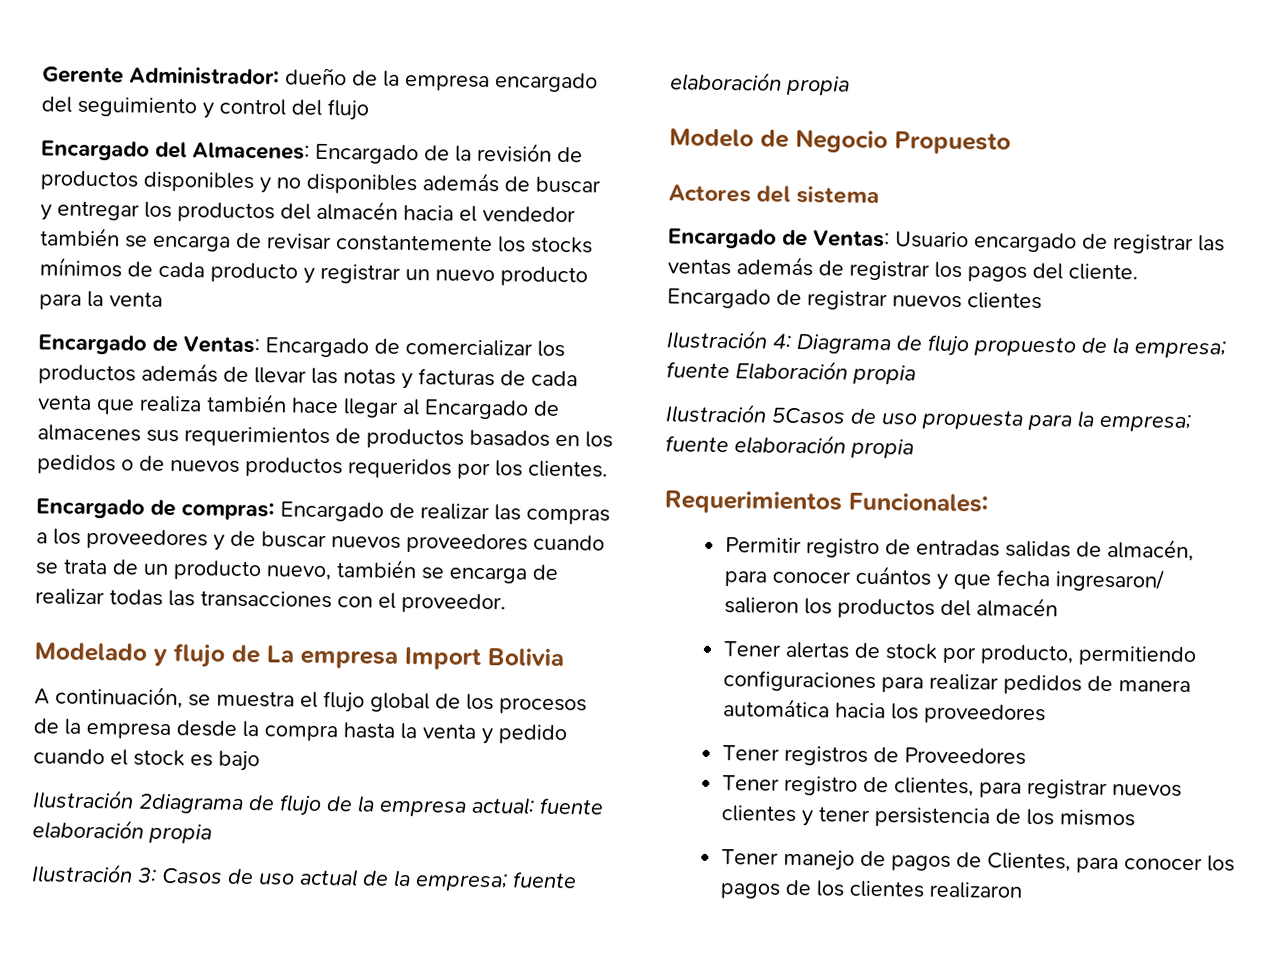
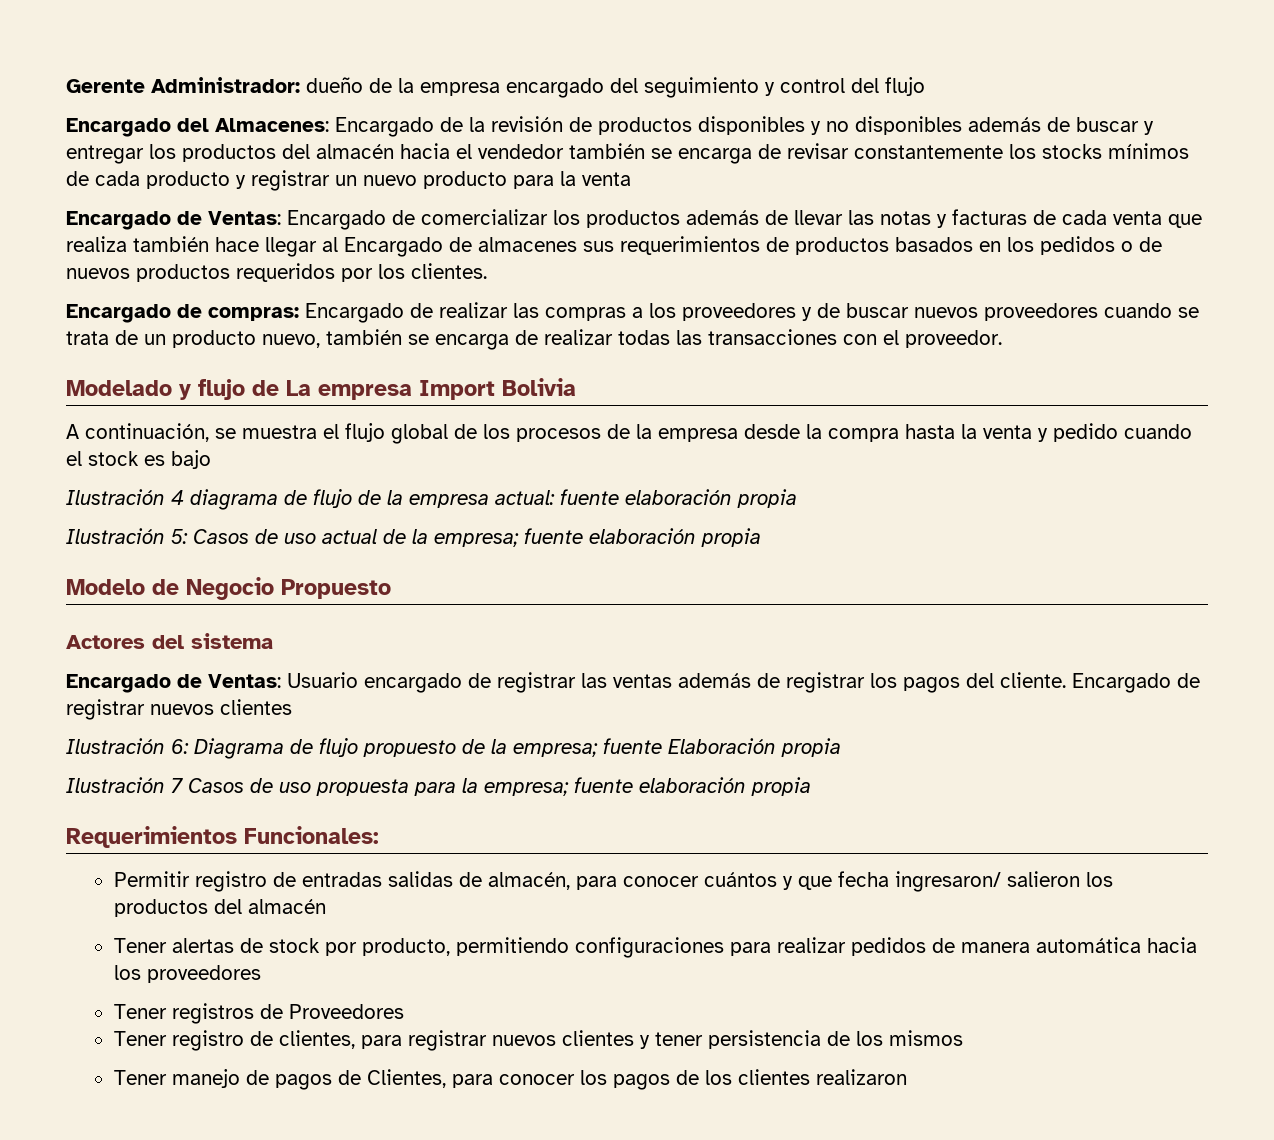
[138,793,244,814] 2diagrama -> [171,489,278,510] 4 diagrama
[137,867,157,883] 3: -> [171,529,188,544] 5:
[772,333,791,349] 4: -> [171,739,189,754] 6:
[771,407,846,424] 5Casos -> [171,778,244,793] 7 Casos

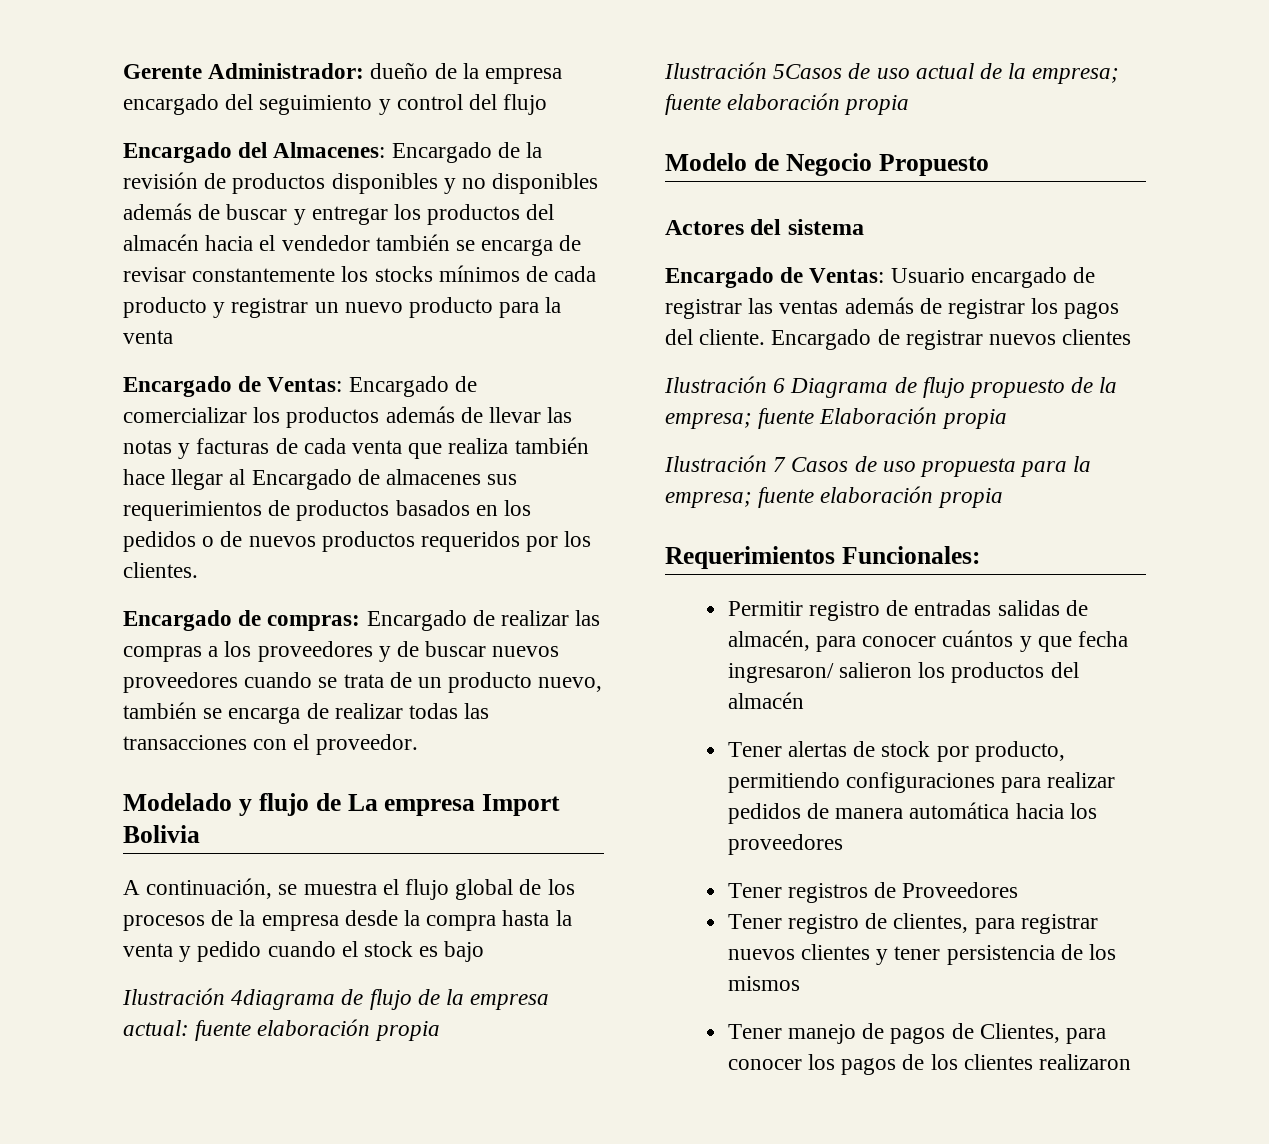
[171,489,278,510] 4 diagrama -> [231,989,336,1010] 4diagrama
[171,529,249,544] 5: Casos -> [773,64,843,79] 5Casos
[171,739,189,754] 6: -> [773,378,786,393] 6

